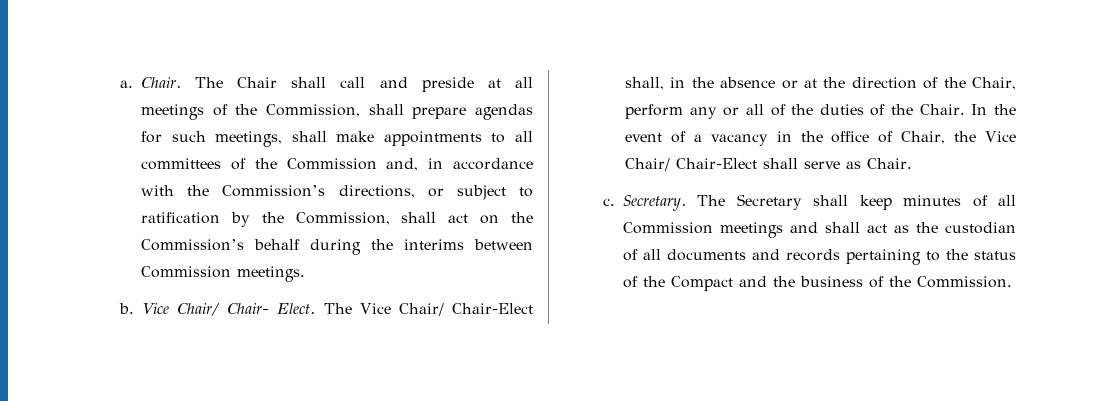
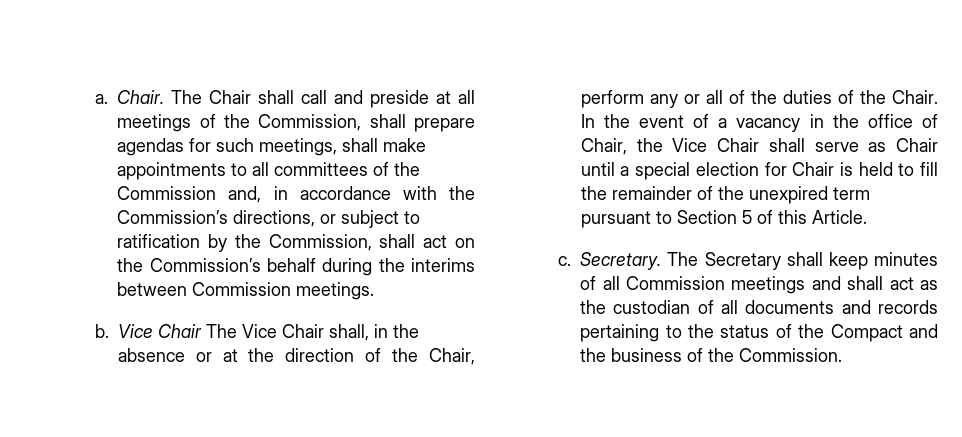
[177,303,533,316] Chair/ Chair- Elect. The Vice Chair/ Chair-Elect -> [157,324,324,338] Chair The Vice Chair
[624,158,757,171] Chair/ Chair-Elect -> [717,138,760,152] Chair
[866,158,912,169] Chair. -> [896,138,938,152] [580,162,939,180] [580,186,870,204] [580,210,867,228] Chair until a special election for Chair is held to fill the remainder of the unexpired term pursuant to Section 5 of this Article.

